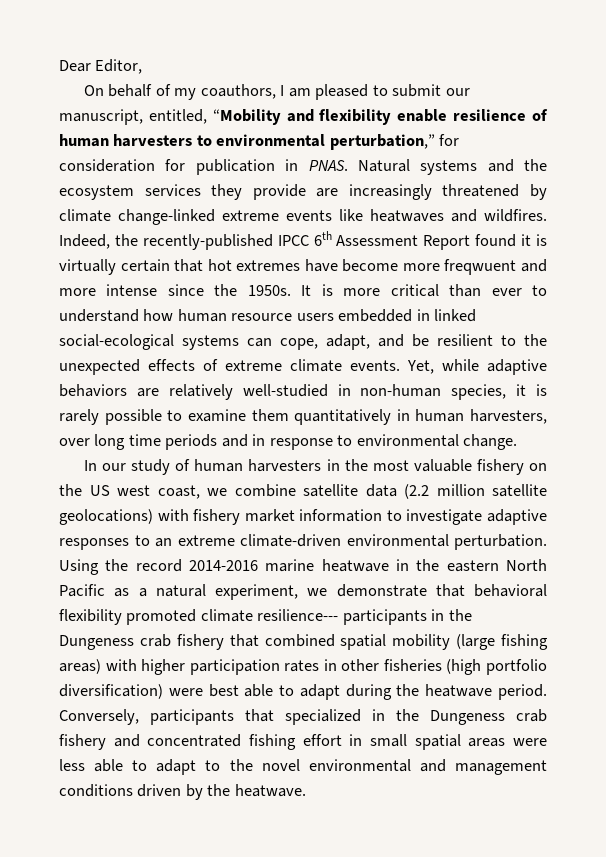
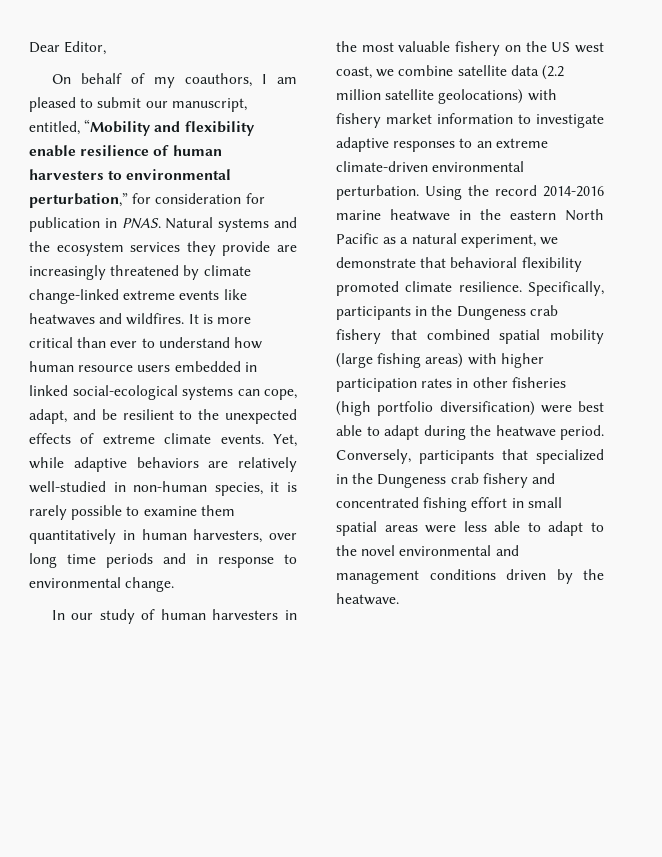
[59,231,548,250] [59,259,547,275] [59,284,291,296] Indeed, the recently-published IPCC 6th Assessment Report found it is virtually certain that hot extremes have become more freqwuent and more intense since the 1950s. -> (185, 319) none
[257,609,339,621] resilience--- -> [458,281,604,296] resilience. Specifically,

